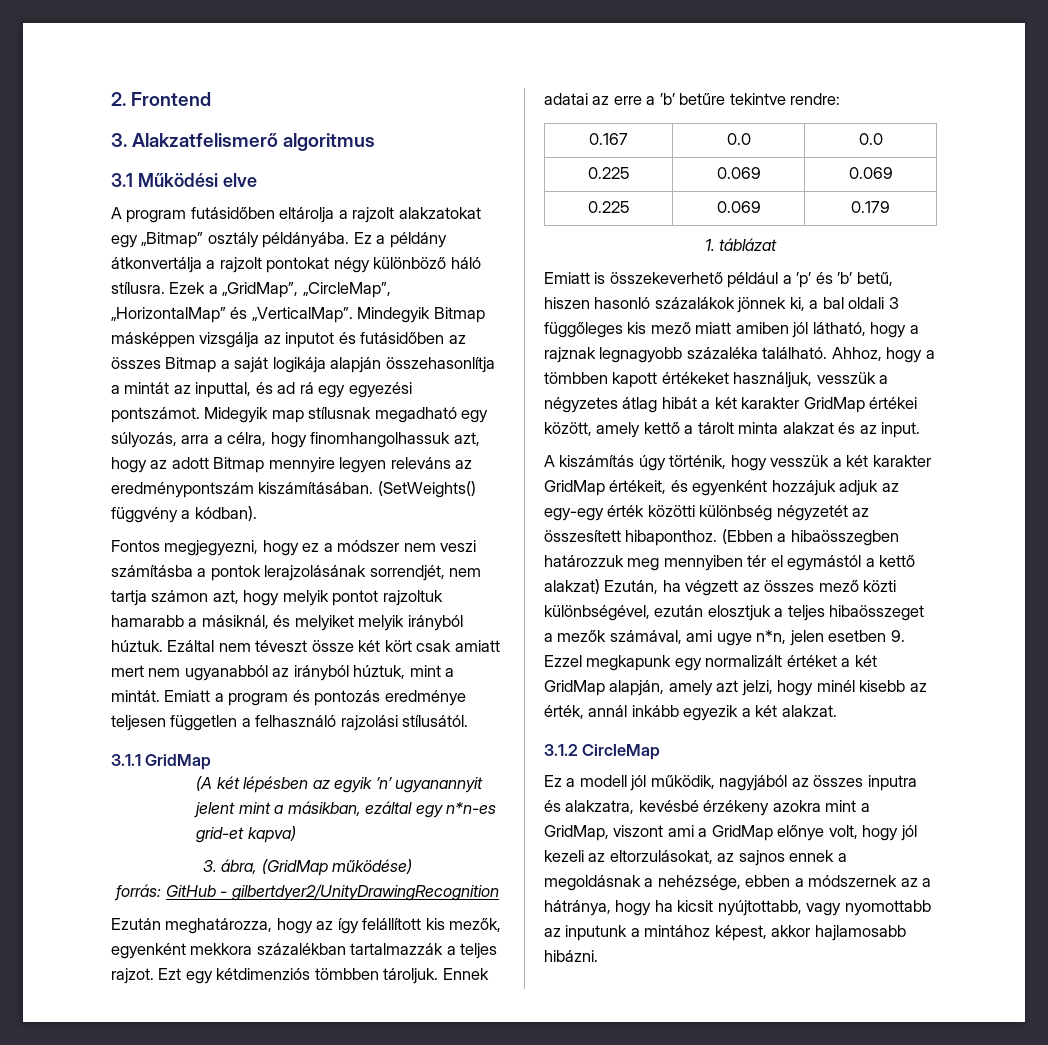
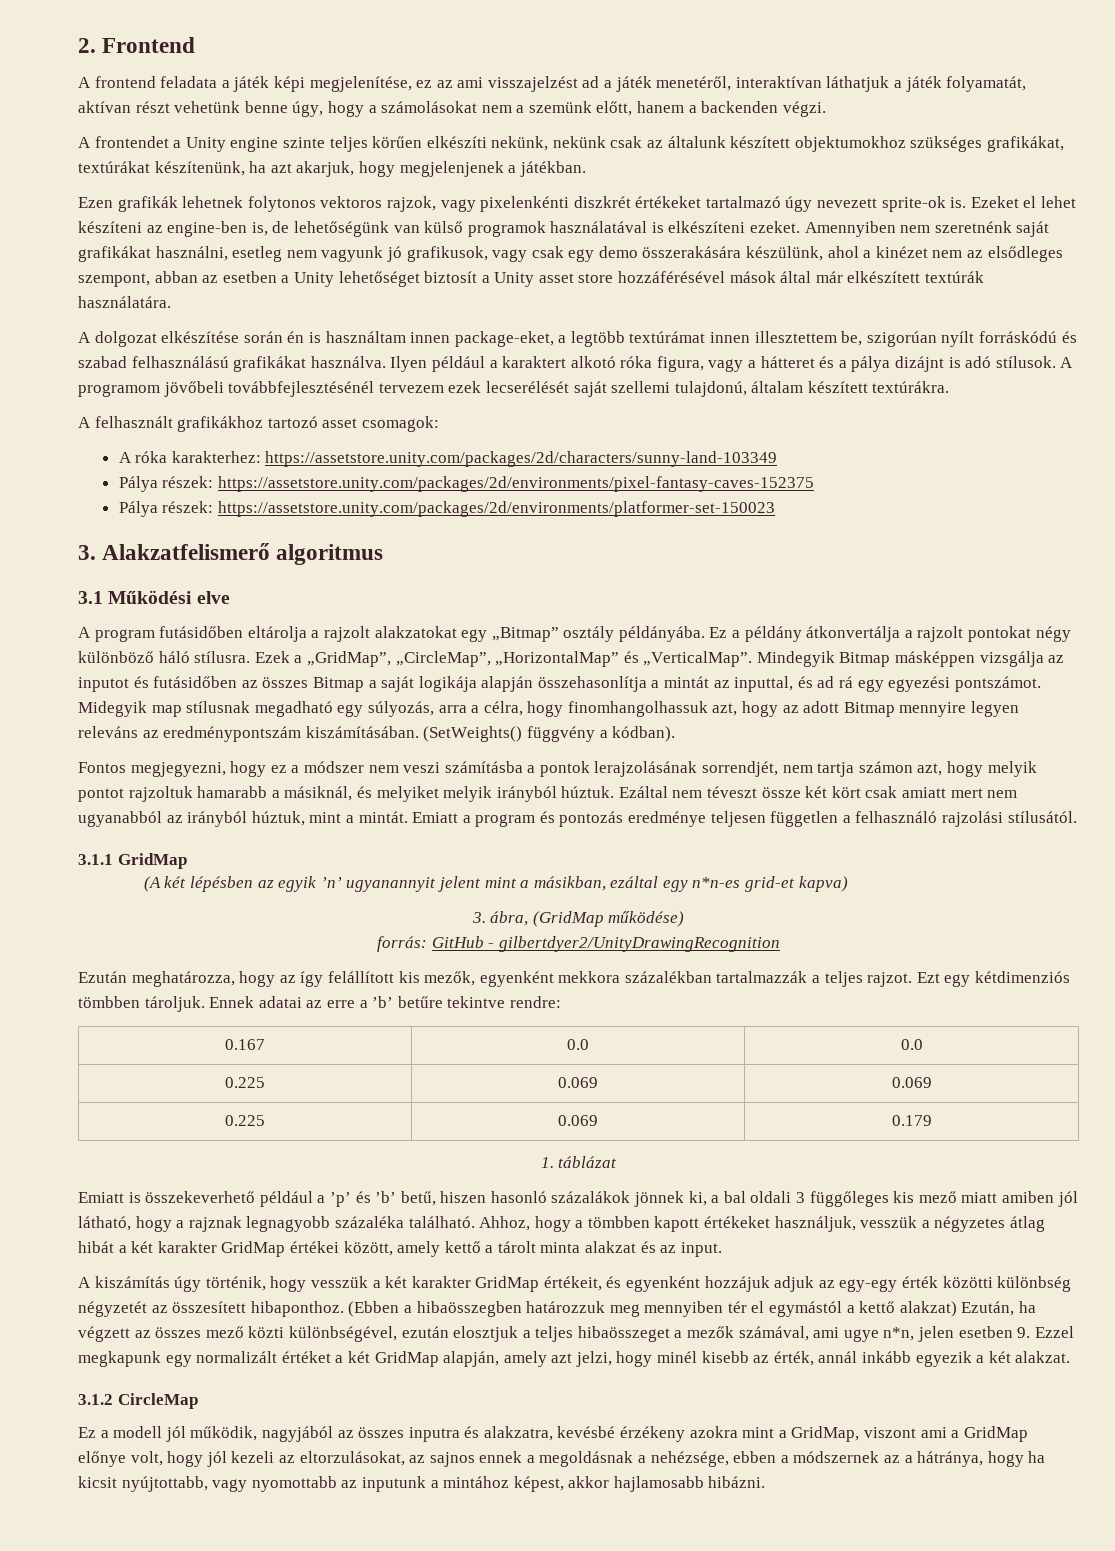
(212, 99) none -> [78,76,1027,92] [78,101,826,117] [78,136,1065,152] [78,161,586,177] [78,196,1077,212] [78,221,1050,237] [78,246,1063,262] [78,271,985,287] [78,296,171,308] [78,331,1077,347] [78,356,1074,372] [78,381,950,397] [78,416,439,432] [118,451,778,467] [118,476,814,492] [118,501,775,517] // A frontend feladata a játék képi megjelenítése, ez az ami visszajelzést ad a játék menetéről, interaktívan láthatjuk a játék folyamatát, aktívan részt vehetünk benne úgy, hogy a számolásokat nem a szemünk előtt, hanem a backenden végzi. // A frontendet a Unity engine szinte teljes körűen elkészíti nekünk, nekünk csak az általunk készített objektumokhoz szükséges grafikákat, textúrákat készítenünk, ha azt akarjuk, hogy megjelenjenek a játékban. // Ezen grafikák lehetnek folytonos vektoros rajzok, vagy pixelenkénti diszkrét értékeket tartalmazó úgy nevezett sprite-ok is. Ezeket el lehet készíteni az engine-ben is, de lehetőségünk van külső programok használatával is elkészíteni ezeket. Amennyiben nem szeretnénk saját grafikákat használni, esetleg nem vagyunk jó grafikusok, vagy csak egy demo összerakására készülünk, ahol a kinézet nem az elsődleges szempont, abban az esetben a Unity lehetőséget biztosít a Unity asset store hozzáférésével mások által már elkészített textúrák használatára. // A dolgozat elkészítése során én is használtam innen package-eket, a legtöbb textúrámat innen illesztettem be, szigorúan nyílt forráskódú és szabad felhasználású grafikákat használva. Ilyen például a karaktert alkotó róka figura, vagy a hátteret és a pálya dizájnt is adó stílusok. A programom jövőbeli továbbfejlesztésénél tervezem ezek lecserélését saját szellemi tulajdonú, általam készített textúrákra. // A felhasznált grafikákhoz tartozó asset csomagok: // A róka karakterhez: https://assetstore.unity.com/packages/2d/characters/sunny-land-103349 // Pálya részek: https://assetstore.unity.com/packages/2d/environments/pixel-fantasy-caves-152375 // Pálya részek: https://assetstore.unity.com/packages/2d/environments/platformer-set-150023

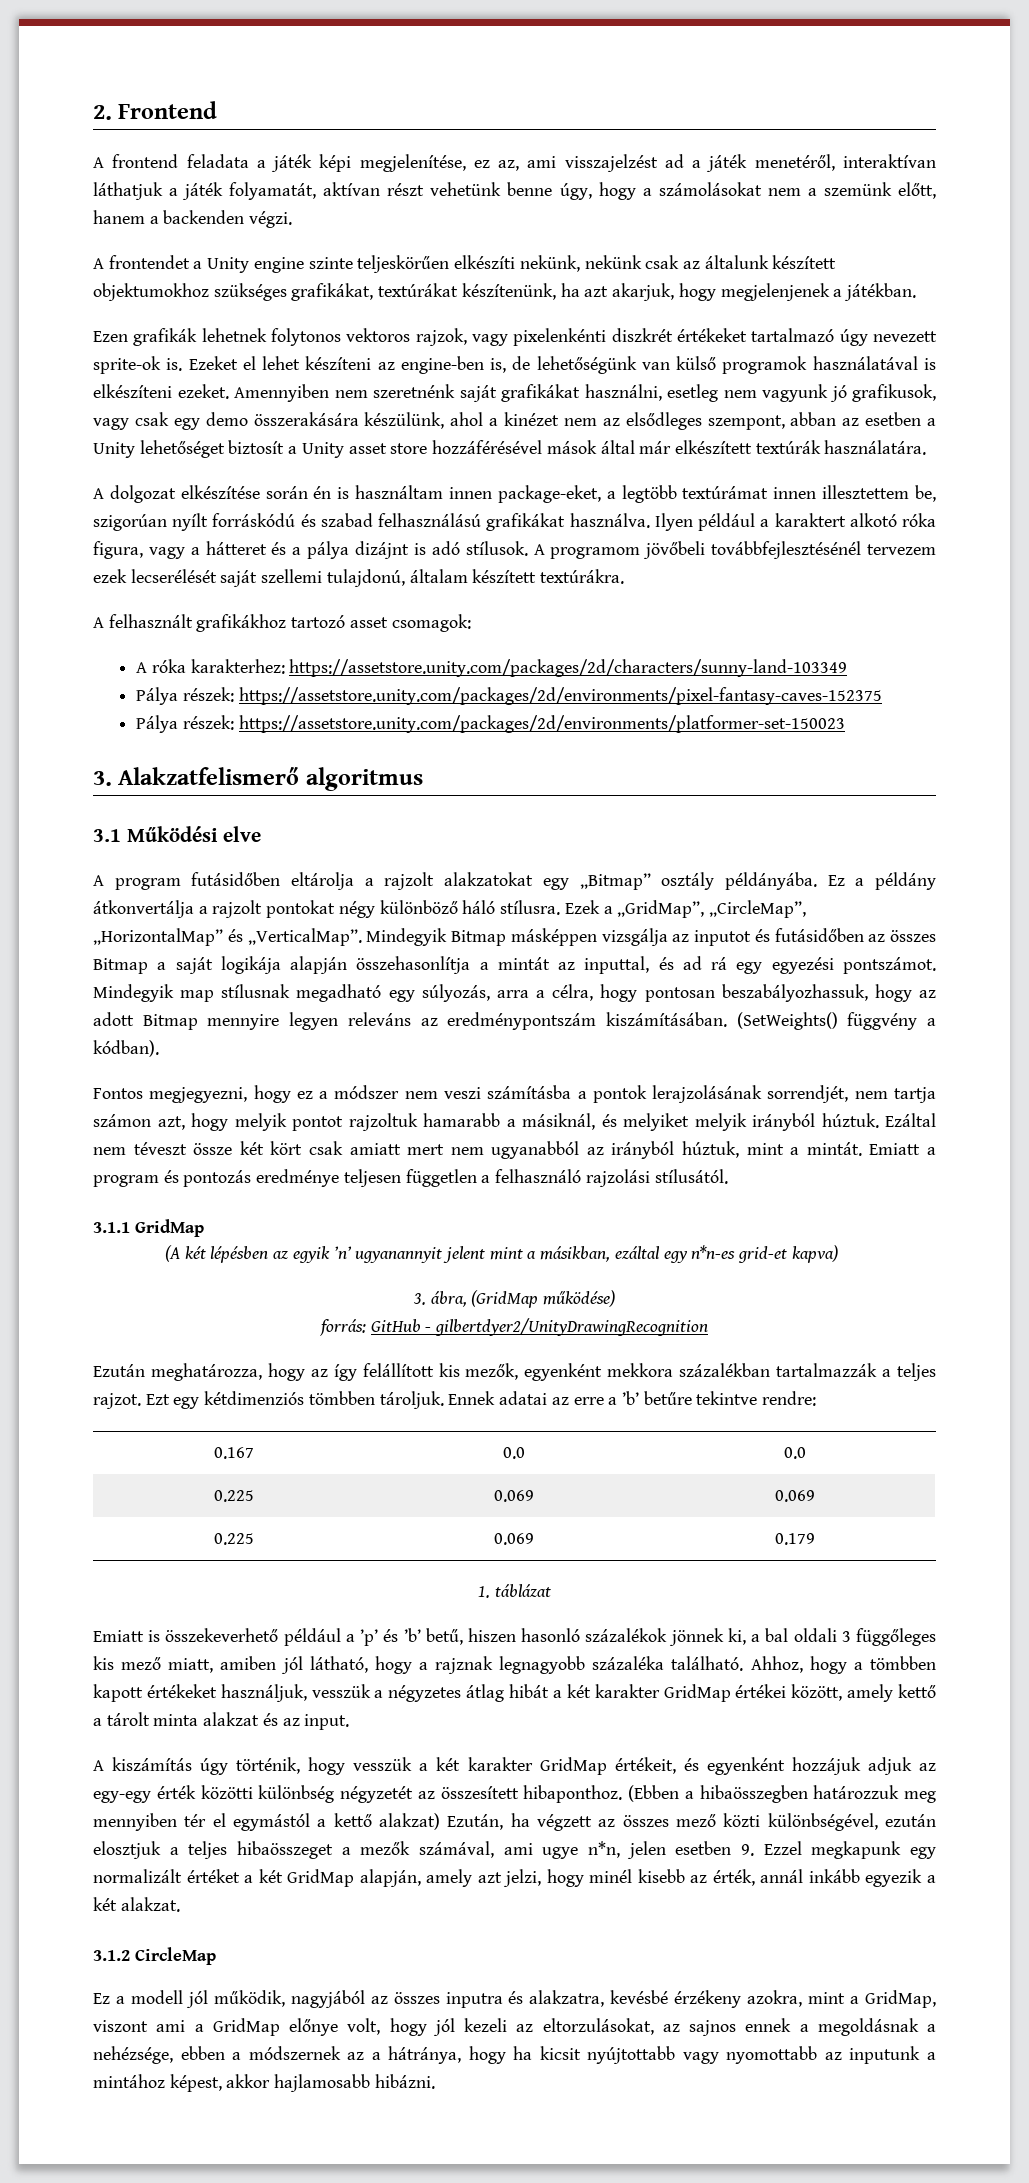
[436,80,453,88] az -> [498,160,520,171] az,
[329,136,423,152] teljes körűen -> [357,255,450,273] teljeskörűen
[78,701,147,717] Midegyik -> [93,984,174,1002] Mindegyik
[567,701,738,717] finomhangolhassuk azt, -> [644,984,868,1002] pontosan beszabályozhassuk,
[551,1191,631,1203] százalákok -> [585,1628,668,1642] százalékok
[961,1192,998,1203] miatt -> [168,1658,214,1673] miatt,
[689,1426,738,1438] azokra -> [747,1990,803,2007] azokra,
[121,1476,208,1492] nyújtottabb, -> [587,2046,676,2064] nyújtottabb

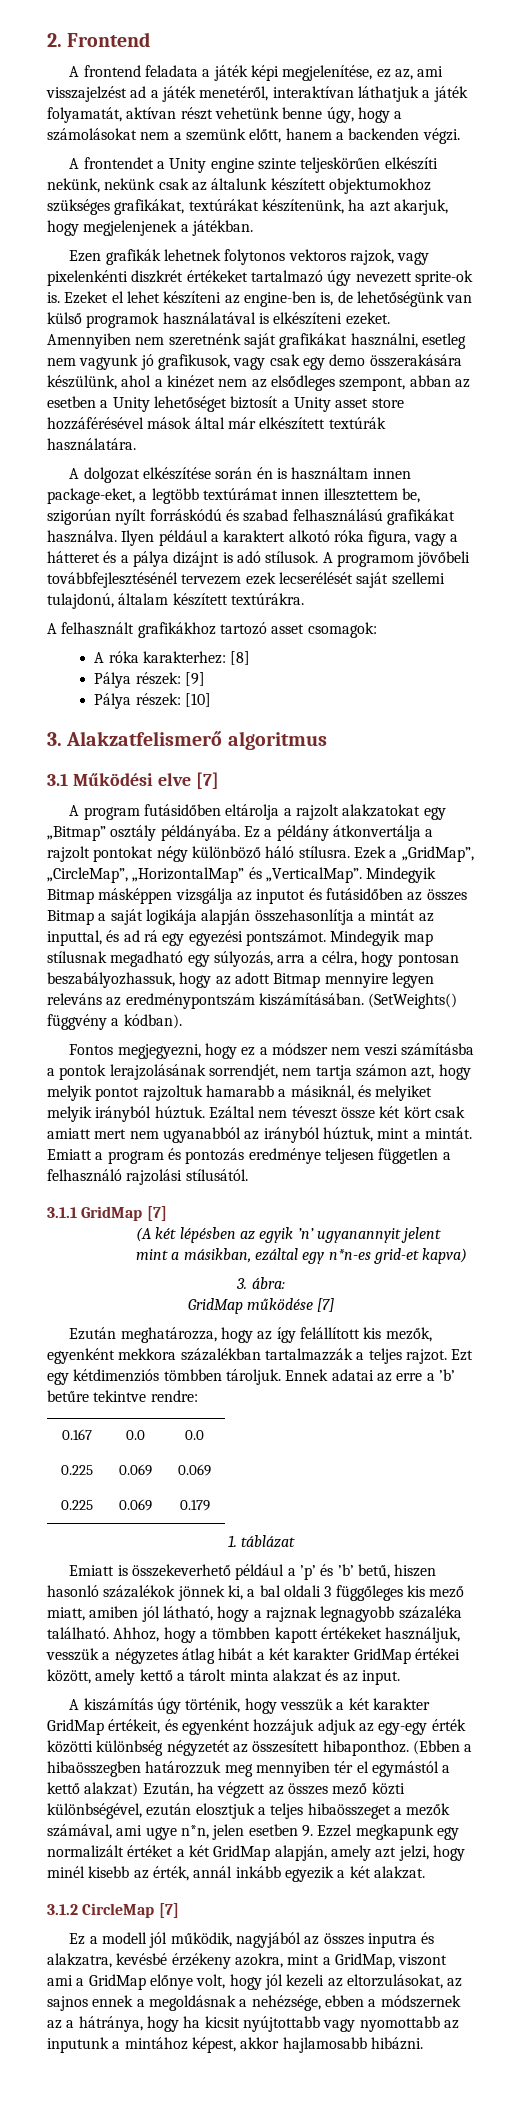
[289,659,848,677] [136,687,882,705] [136,715,845,733] https://assetstore.unity.com/packages/2d/characters/sunny-land-103349 // Pálya részek: https://assetstore.unity.com/packages/2d/environments/pixel-fantasy-caves-152375 // Pálya részek: https://assetstore.unity.com/packages/2d/environments/platformer-set-150023 -> [230,651,251,665] [94,672,205,688] [94,693,211,709] [8] // Pálya részek: [9] // Pálya részek: [10]
(262, 834) none -> [195,772,219,789] [7]
(204, 1228) none -> [146,1206,167,1221] [7]
[430,1290,616,1308] [319,1318,709,1336] ábra, (GridMap működése) // forrás: GitHub - gilbertdyer2/UnityDrawingRecognition -> [251,1277,285,1289] [187,1298,335,1314] ábra: // GridMap működése [7]
(216, 1956) none -> [158,1903,179,1918] [7]

